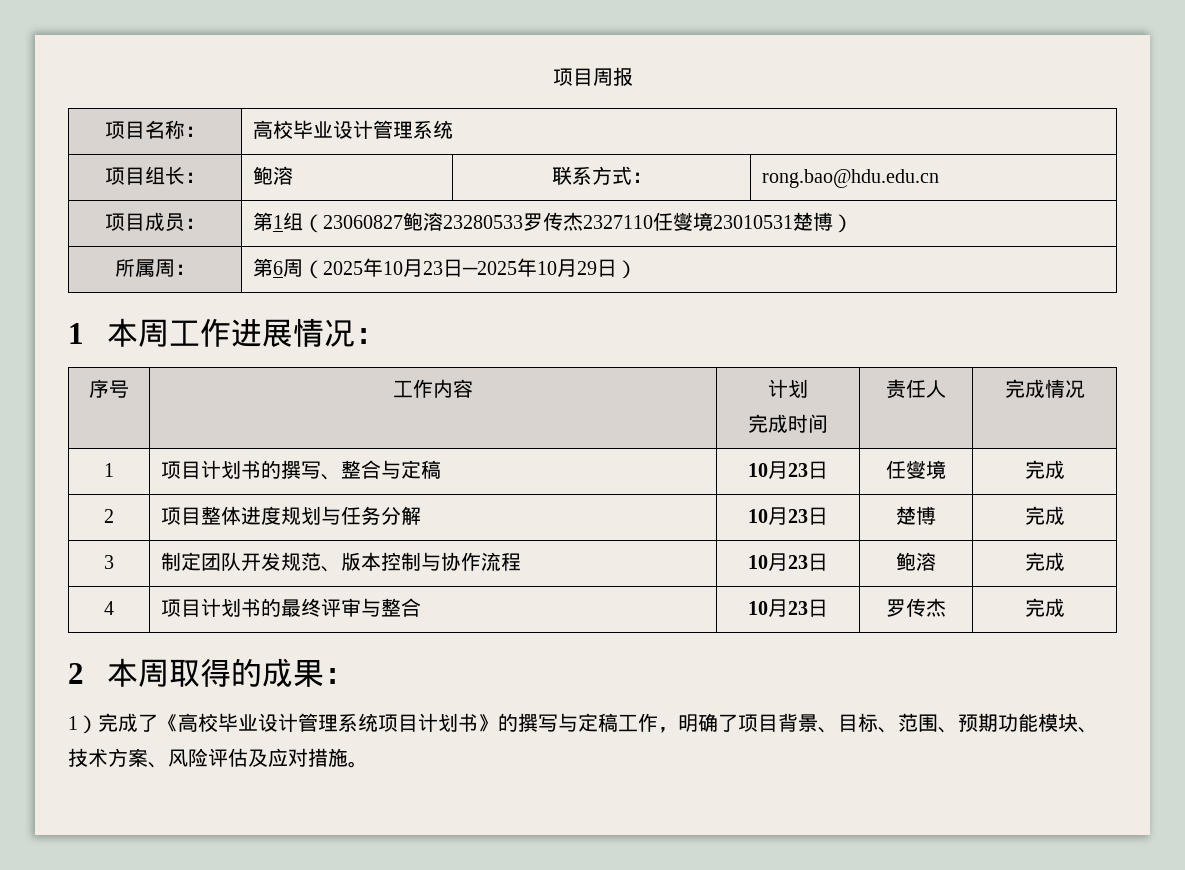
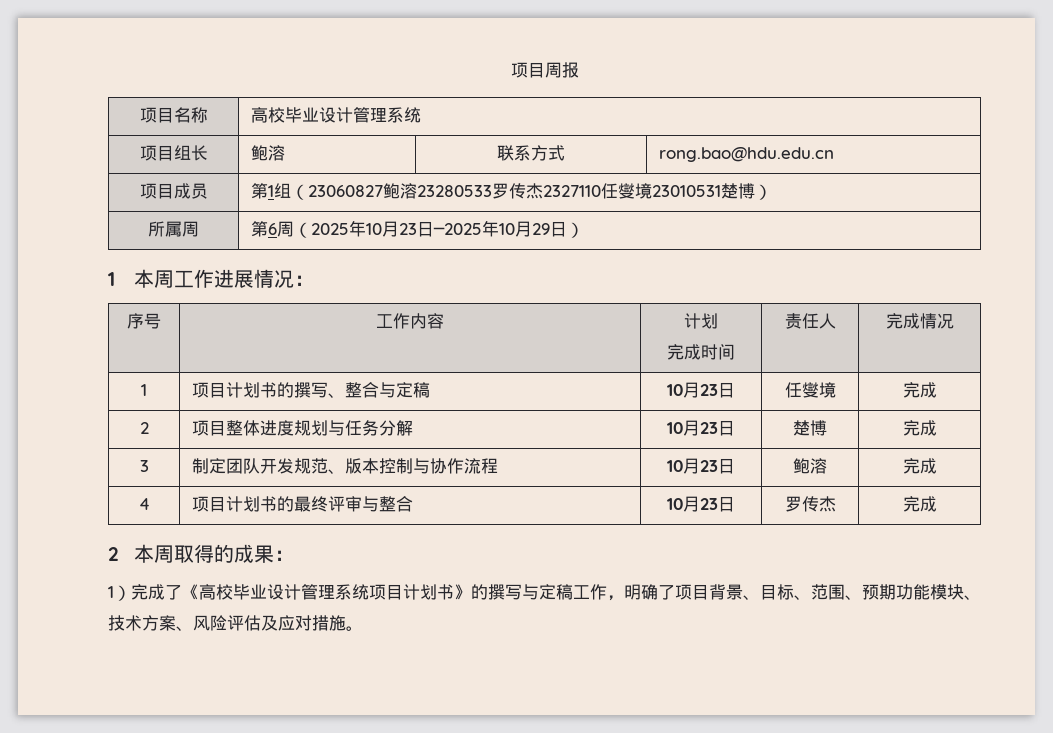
[185,126,205,137] ： -> (208, 115) none
[185,172,205,183] ： -> (208, 153) none
[631,172,652,183] ： -> (565, 153) none
[185,218,205,229] ： -> (208, 191) none
[175,264,195,275] ： -> (199, 229) none

